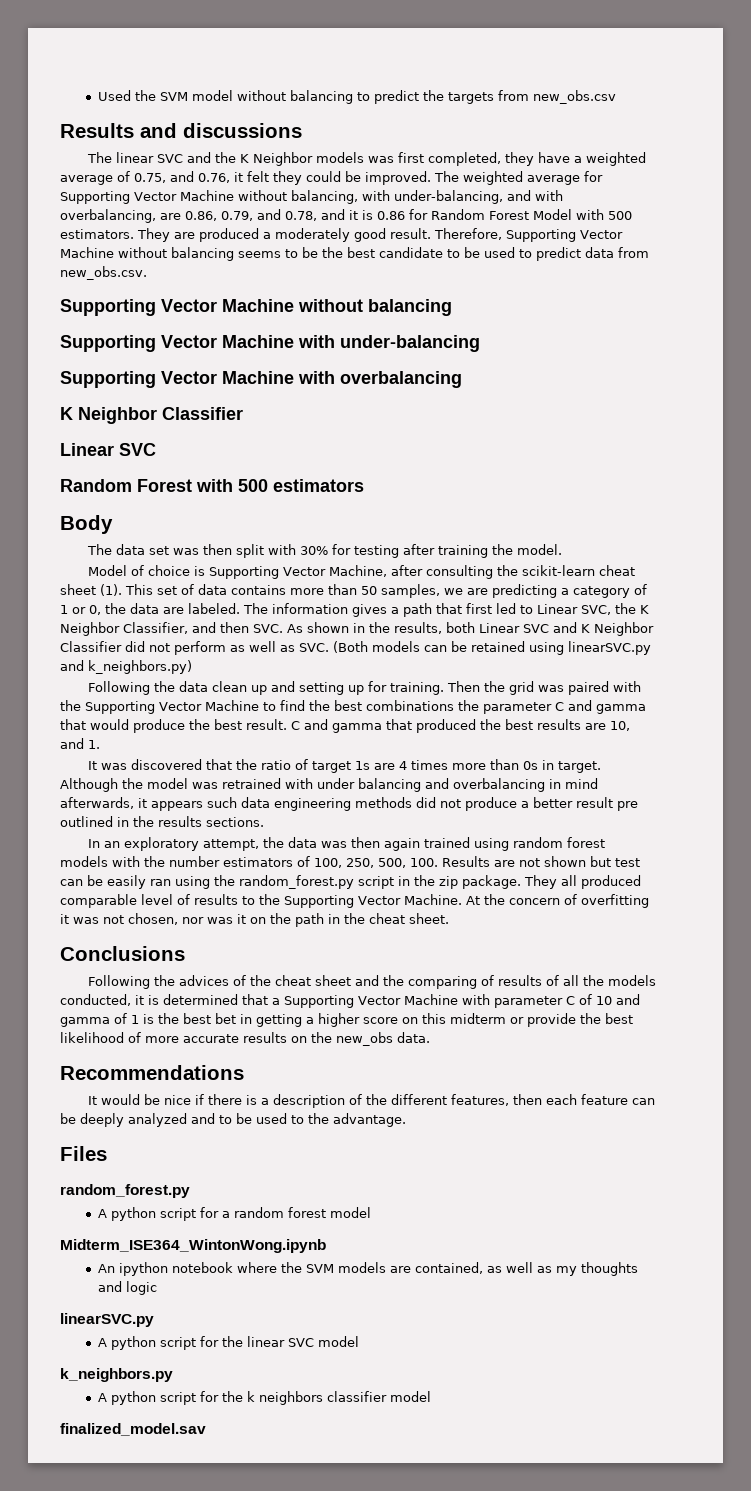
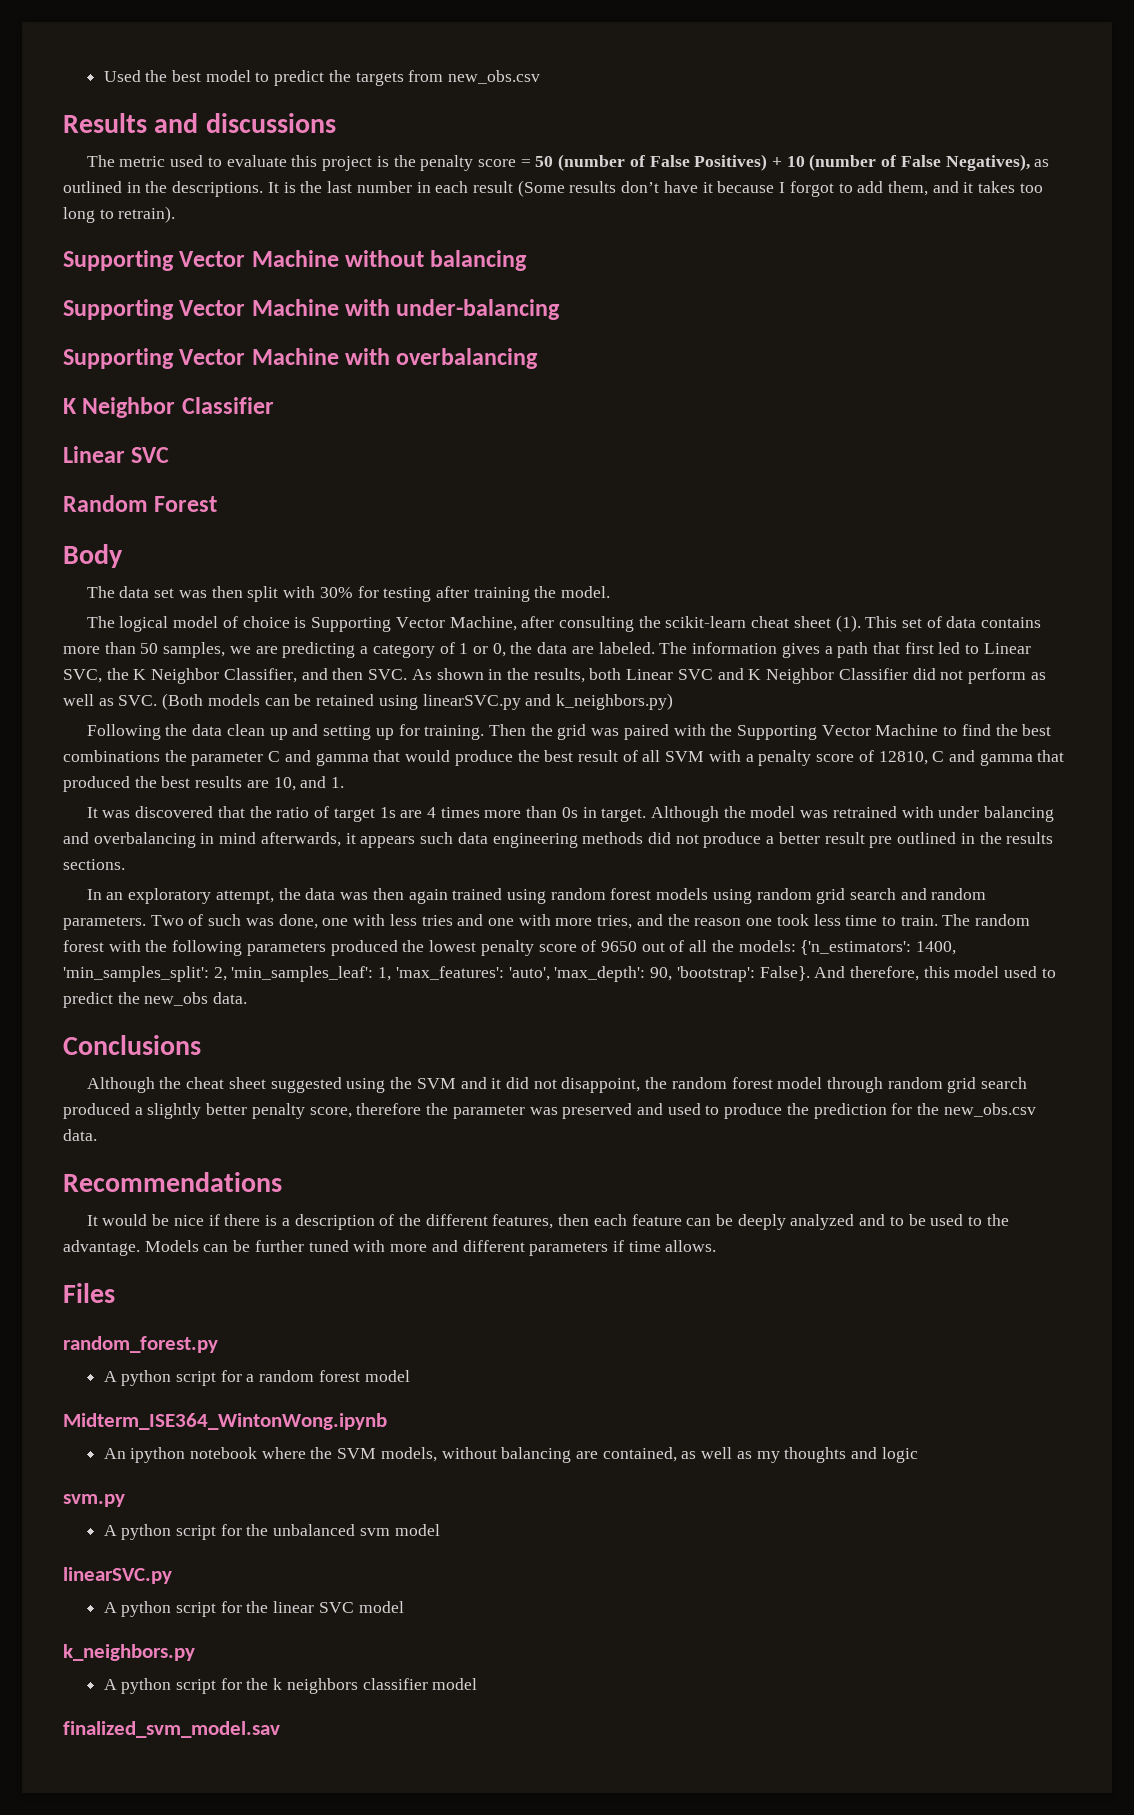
[159,90,353,104] SVM model without balancing -> [171,70,251,82] best model
[115,152,646,166] [60,171,603,185] [60,190,563,204] [60,209,632,223] [60,228,623,242] [60,247,649,261] [60,266,147,280] linear SVC and the K Neighbor models was first completed, they have a weighted average of 0.75, and 0.76, it felt they could be improved. The weighted average for Supporting Vector Machine without balancing, with under-balancing, and with overbalancing, are 0.86, 0.79, and 0.78, and it is 0.86 for Random Forest Model with 500 estimators. They are produced a moderately good result. Therefore, Supporting Vector Machine without balancing seems to be the best candidate to be used to predict data from new_obs.csv. -> [119,154,1050,171] [63,180,1043,197] [63,206,176,223] metric used to evaluate this project is the penalty score = 50 (number of False Positives) + 10 (number of False Negatives), as outlined in the descriptions. It is the last number in each result (Some results don’t have it because I forgot to add them, and it takes too long to retrain).
[196,479,364,492] with 500 estimators -> (218, 504) none
[87,565,127,576] Model -> [86,616,219,632] The logical model
[246,719,287,730] result. -> [577,750,928,766] result of all SVM with a penalty score of 12810,
[112,856,640,868] [60,875,641,889] [60,894,649,908] [60,913,449,927] [60,946,185,961] [87,975,656,989] [60,994,640,1008] [60,1013,633,1027] [60,1032,393,1046] with the number estimators of 100, 250, 500, 100. Results are not shown but test can be easily ran using the random_forest.py script in the zip package. They all produced comparable level of results to the Supporting Vector Machine. At the concern of overfitting it was not chosen, nor was it on the path in the cheat sheet. // Conclusions // Following the advices of the cheat sheet and the comparing of results of all the models conducted, it is determined that a Supporting Vector Machine with parameter C of 10 and gamma of 1 is the best bet in getting a higher score on this midterm or provide the best likelihood of more accurate results on the new_obs -> [712,888,987,904] [63,914,1031,930] [63,940,957,956] [63,966,1056,982] [63,992,248,1008] [63,1035,201,1055] [86,1077,1028,1093] [63,1103,1036,1119] using random grid search and random parameters. Two of such was done, one with less tries and one with more tries, and the reason one took less time to train. The random forest with the following parameters produced the lowest penalty score of 9650 out of all the models: {'n_estimators': 1400, 'min_samples_split': 2, 'min_samples_leaf': 1, 'max_features': 'auto', 'max_depth': 90, 'bootstrap': False}. And therefore, this model used to predict the new_obs data. // Conclusions // Although the cheat sheet suggested using the SVM and it did not disappoint, the random forest model through random grid search produced a slightly better penalty score, therefore the parameter was preserved and used to produce the prediction for the new_obs.csv
(406, 1120) none -> [144,1240,717,1256] Models can be further tuned with more and different parameters if time allows.
[337,1262,386,1273] models -> [380,1447,572,1463] models, without balancing
(157, 1288) none -> [63,1494,125,1507] [103,1524,440,1540] // svm.py // A python script for the unbalanced svm model
[60,1423,206,1436] finalized_model.sav -> [63,1721,280,1738] finalized_svm_model.sav

